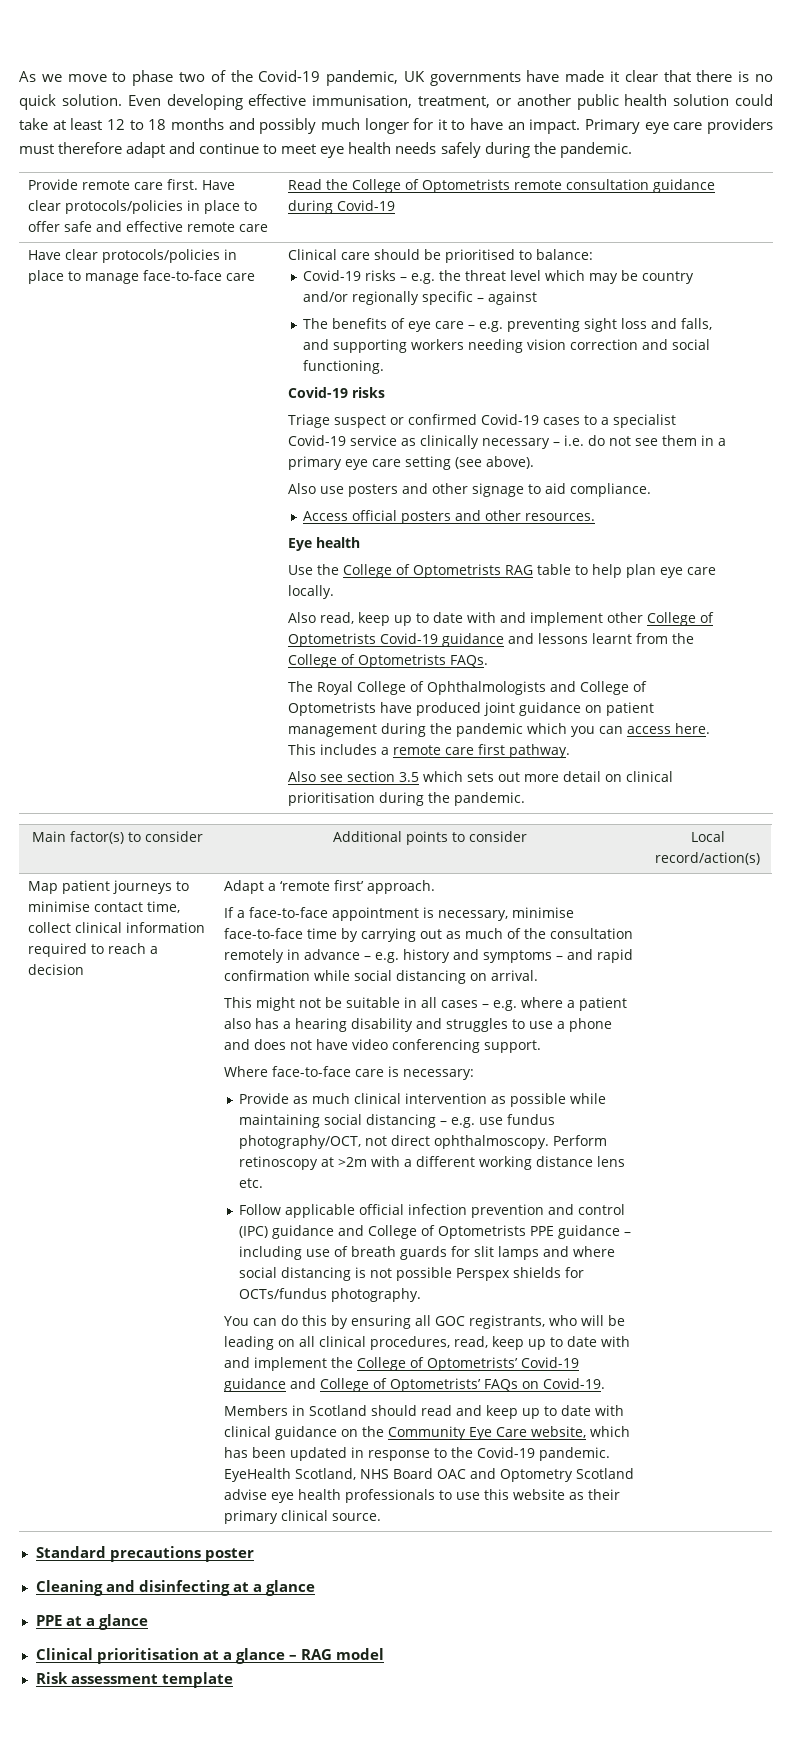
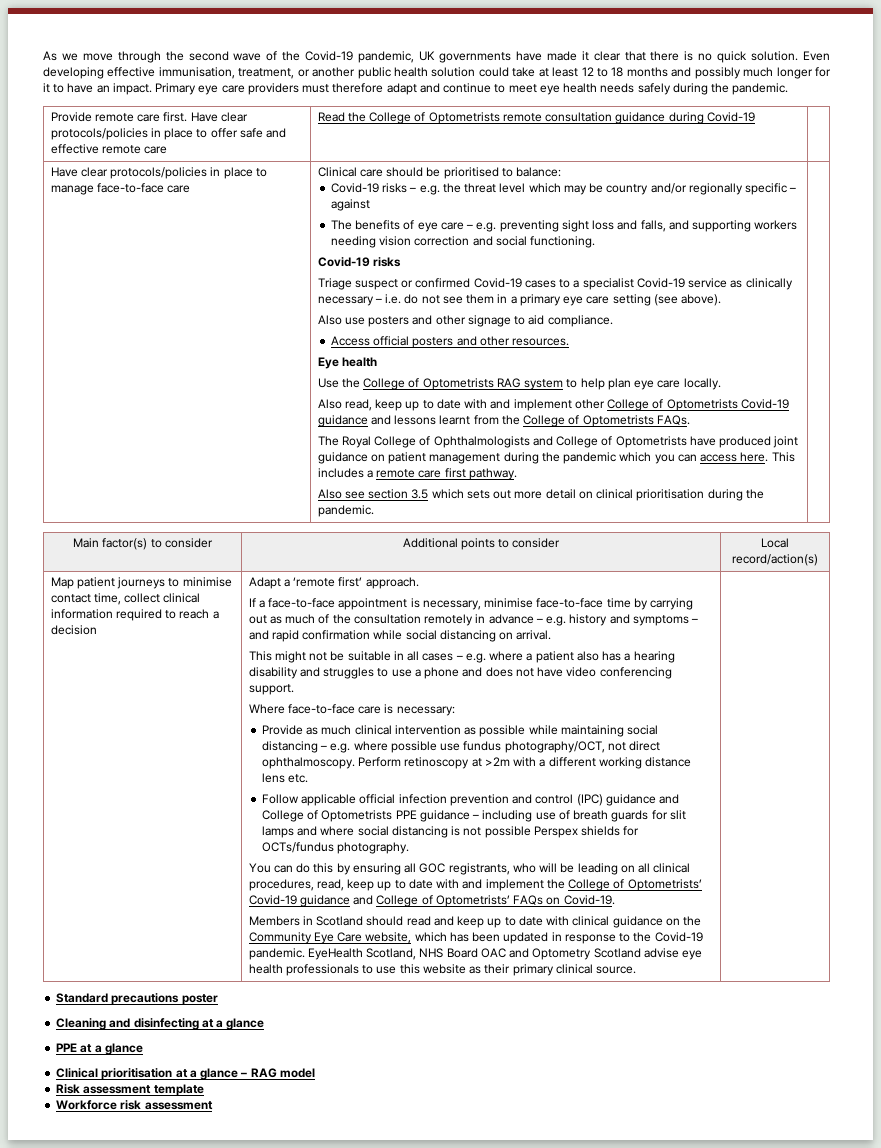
[112,70,205,86] to phase two -> [117,51,262,63] through the second wave
[537,564,572,575] table -> [524,379,564,390] system
(476, 1122) none -> [353,741,437,753] where possible
(233, 1680) none -> [56,1100,213,1110] // Workforce risk assessment

